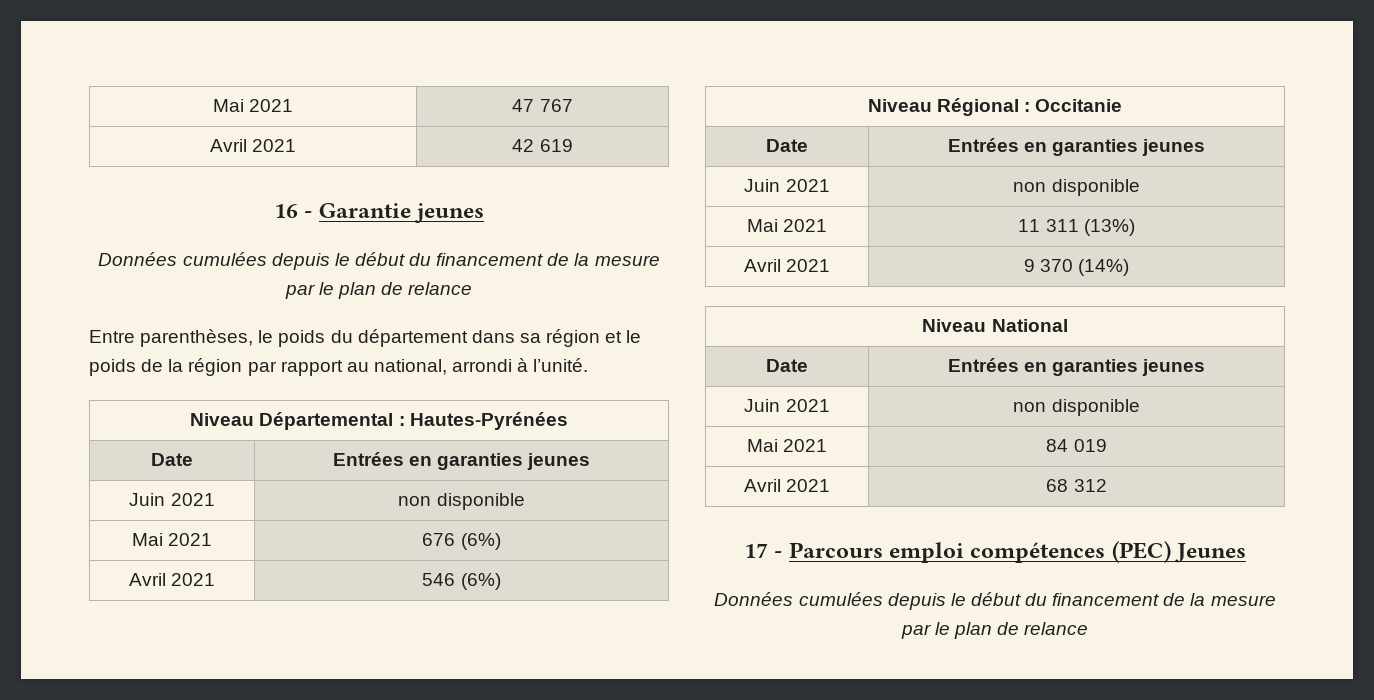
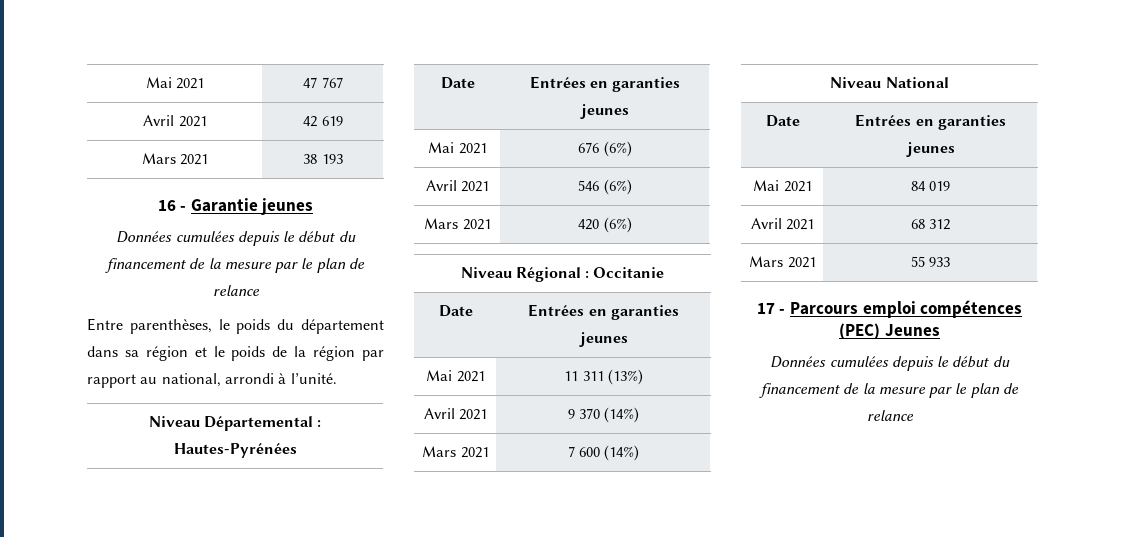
(573, 145) none -> [141,153,209,165] [303,154,343,164] // Mars 2021 | 38 193
[129,493,215,506] [398,493,525,510] // Juin 2021 | non disponible -> (629, 111) none
(501, 581) none -> [424,218,491,230] [578,217,632,233] // Mars 2021 | 420 (6%)
[744,179,830,192] [1013,179,1140,196] // Juin 2021 | non disponible -> (628, 339) none
(1130, 267) none -> [422,446,489,458] [567,445,640,461] // Mars 2021 | 7 600 (14%)
[744,399,830,412] [1013,399,1140,416] // Juin 2021 | non disponible -> (955, 149) none
(1107, 485) none -> [749,256,816,268] [910,256,951,267] // Mars 2021 | 55 933

